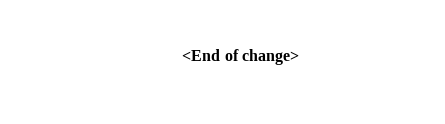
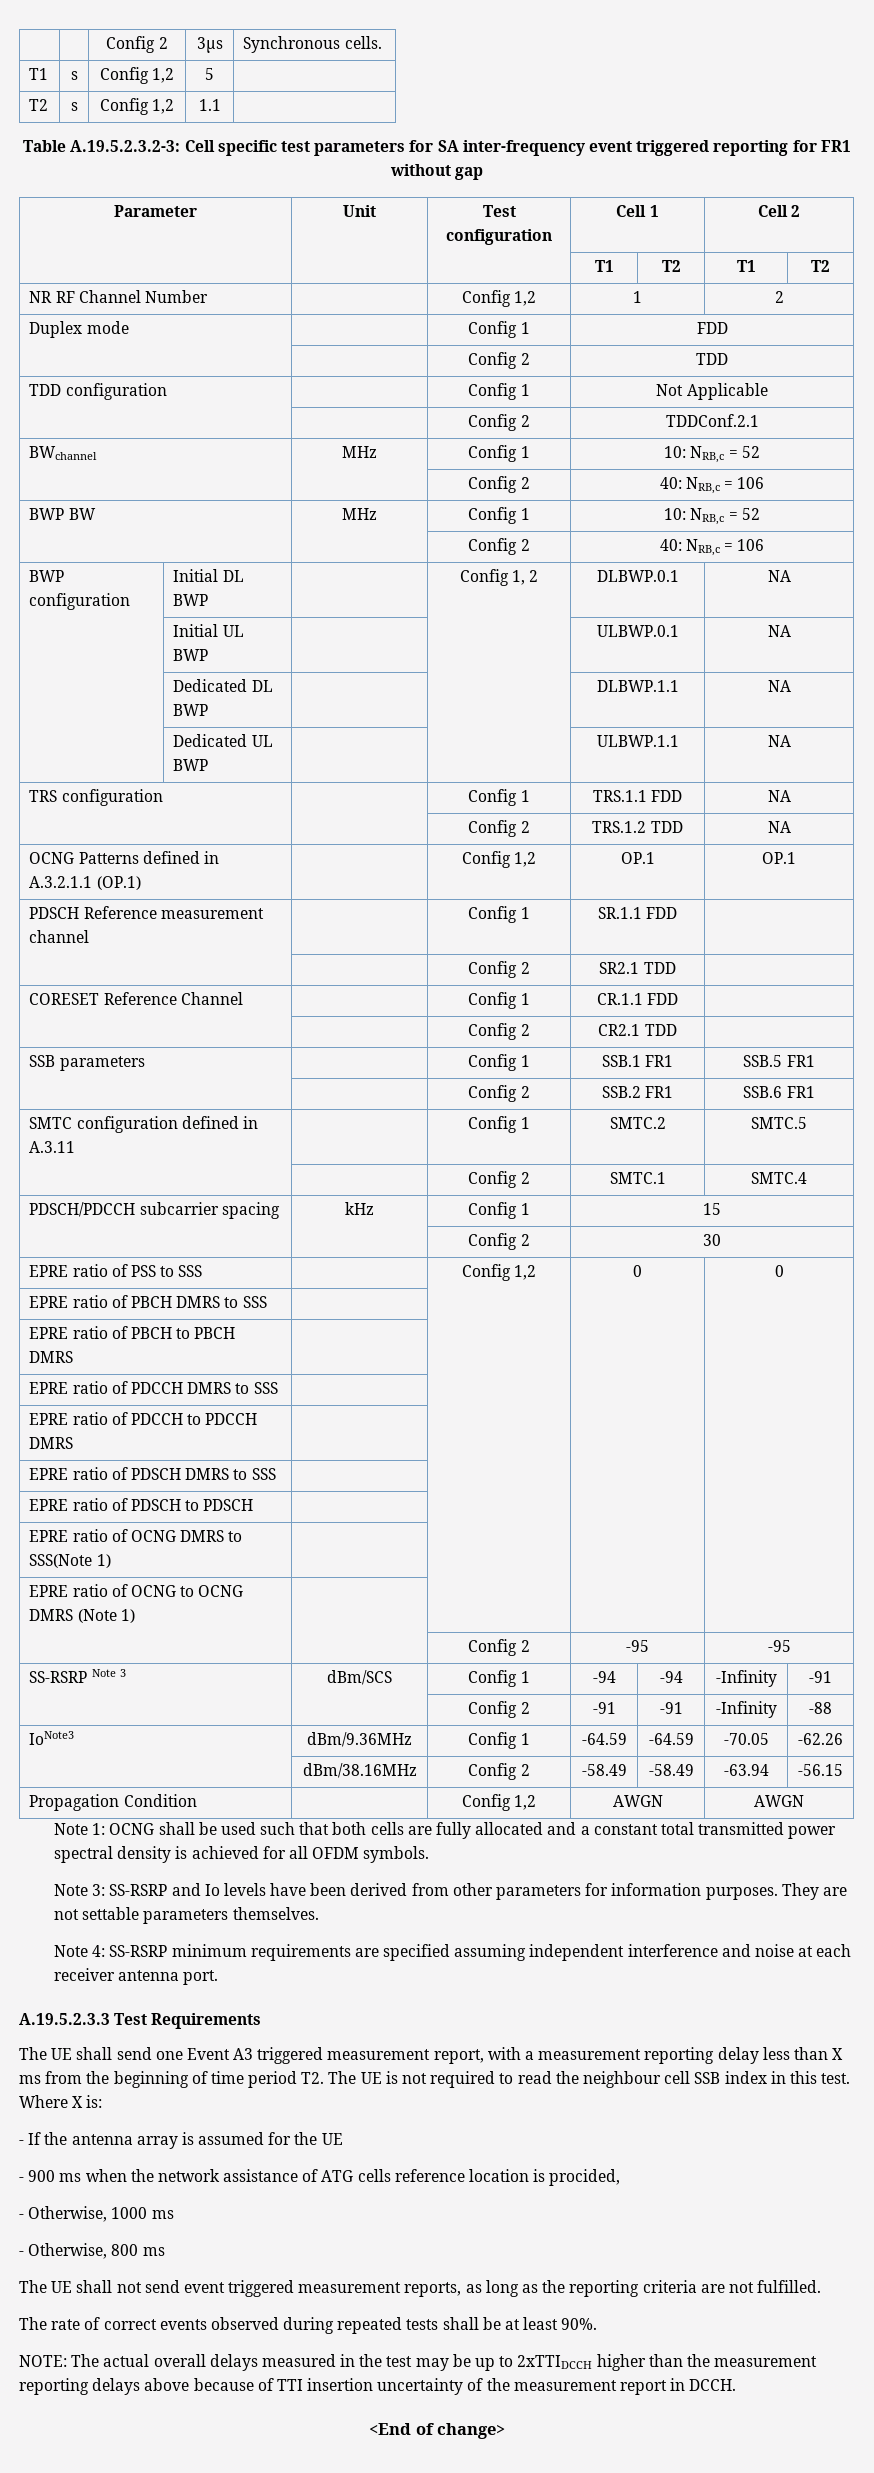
(182, 55) none -> [106,36,168,53] [196,37,223,53] [243,36,382,53] [29,68,49,80] [70,71,78,80] [99,67,175,84] [205,68,214,80] [29,99,49,111] [70,102,78,111] [99,98,175,115] [198,99,221,111] [23,140,851,156] [389,164,484,180] [114,205,197,217] [343,205,377,217] [482,205,516,217] [446,229,552,245] [616,205,659,217] [757,205,801,217] [594,260,614,272] [661,260,681,272] [736,260,756,272] [811,260,830,272] [29,290,208,303] [461,290,537,307] [633,291,642,303] [774,291,784,303] [29,321,129,338] [468,321,530,338] [696,322,728,334] [468,352,530,369] [696,353,728,365] [29,383,167,400] [468,383,530,400] [656,383,768,400] [468,414,530,431] [665,414,759,427] [29,446,98,460] [342,446,378,458] [468,445,530,462] [664,446,760,463] [468,476,530,493] [659,477,765,494] [29,508,96,520] [342,508,378,520] [468,507,530,524] [664,508,760,525] [468,538,530,555] [659,539,765,556] [29,570,65,582] [29,593,131,610] [173,569,244,582] [173,594,209,606] [459,569,539,586] [596,570,679,582] [767,570,791,582] [173,624,244,637] [173,649,209,661] [596,625,679,637] [767,625,791,637] [173,679,273,692] [173,704,209,716] [596,680,679,692] [767,680,791,692] [173,734,273,747] [173,759,209,771] [596,735,679,747] [767,735,791,747] [29,789,163,806] [468,789,530,806] [592,790,683,802] [767,790,791,802] [468,820,530,837] [592,821,683,833] [767,821,791,833] [29,851,219,864] [29,876,141,890] [461,851,537,868] [620,852,655,864] [762,852,796,864] [29,906,264,919] [29,930,90,943] [468,906,530,923] [597,907,678,919] [468,961,530,978] [599,962,676,974] [29,992,243,1005] [468,992,530,1009] [596,993,679,1005] [468,1023,530,1040] [598,1024,677,1036] [29,1055,145,1071] [468,1054,530,1071] [601,1055,674,1067] [743,1055,815,1067] [468,1085,530,1102] [601,1086,674,1098] [743,1086,815,1098] [29,1116,258,1133] [29,1141,76,1153] [468,1116,530,1133] [609,1117,666,1129] [751,1117,807,1129] [468,1171,530,1188] [609,1172,666,1184] [751,1172,807,1184] [29,1202,280,1219] [345,1202,375,1215] [468,1202,530,1219] [703,1203,721,1215] [468,1233,530,1250] [703,1234,721,1246] [29,1264,203,1277] [461,1264,537,1281] [633,1265,642,1277] [774,1265,784,1277] [29,1295,267,1308] [29,1326,236,1339] [29,1351,74,1363] [29,1381,278,1394] [29,1412,258,1425] [29,1437,74,1449] [29,1467,276,1480] [29,1498,254,1511] [29,1529,243,1542] [29,1554,111,1568] [29,1584,244,1597] [29,1609,135,1623] [468,1639,530,1656] [626,1640,649,1652] [767,1640,791,1652] [29,1669,126,1683] [327,1670,393,1685] [468,1670,530,1687] [592,1671,616,1683] [659,1671,683,1683] [715,1670,777,1687] [809,1671,832,1683] [468,1701,530,1718] [592,1702,616,1714] [659,1702,683,1714] [715,1701,777,1718] [809,1702,832,1714] [29,1731,75,1745] [307,1732,413,1747] [468,1732,530,1749] [581,1733,627,1745] [648,1733,694,1745] [723,1733,769,1745] [798,1733,843,1745] [302,1763,417,1778] [468,1763,530,1780] [581,1764,627,1776] [648,1764,694,1776] [723,1764,769,1776] [798,1764,843,1776] [29,1794,197,1811] [461,1794,537,1811] [612,1795,663,1807] [754,1795,804,1807] [53,1822,837,1839] [53,1846,430,1863] [53,1883,847,1900] [53,1907,319,1924] [53,1944,852,1961] [53,1968,219,1985] [19,2013,262,2029] [19,2047,844,2064] [19,2071,851,2088] [19,2095,103,2108] [19,2132,343,2149] [19,2169,621,2186] [19,2206,174,2222] [19,2243,165,2259] [19,2280,822,2297] [19,2317,598,2334] [19,2354,818,2371] [19,2378,737,2395] | | Config 2 | 3μs | Synchronous cells. // T1 | s | Config 1,2 | 5 | // T2 | s | Config 1,2 | 1.1 | // Table A.19.5.2.3.2-3: Cell specific test parameters for SA inter-frequency event triggered reporting for FR1 without gap // Parameter | Unit | Test configuration | Cell 1 | Cell 2 // | | | T1 | T2 | T1 | T2 // NR RF Channel Number | | Config 1,2 | 1 | 2 // Duplex mode | | Config 1 | FDD // | | Config 2 | TDD // TDD configuration | | Config 1 | Not Applicable // | | Config 2 | TDDConf.2.1 // BWchannel | MHz | Config 1 | 10: NRB,c = 52 // | | Config 2 | 40: NRB,c = 106 // BWP BW | MHz | Config 1 | 10: NRB,c = 52 // | | Config 2 | 40: NRB,c = 106 // BWP configuration | Initial DL BWP | | Config 1, 2 | DLBWP.0.1 | NA // | Initial UL BWP | | | ULBWP.0.1 | NA // | Dedicated DL BWP | | | DLBWP.1.1 | NA // | Dedicated UL BWP | | | ULBWP.1.1 | NA // TRS configuration | | Config 1 | TRS.1.1 FDD | NA // | | Config 2 | TRS.1.2 TDD | NA // OCNG Patterns defined in A.3.2.1.1 (OP.1) | | Config 1,2 | OP.1 | OP.1 // PDSCH Reference measurement channel | | Config 1 | SR.1.1 FDD | // | | Config 2 | SR2.1 TDD | // CORESET Reference Channel | | Config 1 | CR.1.1 FDD | // | | Config 2 | CR2.1 TDD | // SSB parameters | | Config 1 | SSB.1 FR1 | SSB.5 FR1 // | | Config 2 | SSB.2 FR1 | SSB.6 FR1 // SMTC configuration defined in A.3.11 | | Config 1 | SMTC.2 | SMTC.5 // | | Config 2 | SMTC.1 | SMTC.4 // PDSCH/PDCCH subcarrier spacing | kHz | Config 1 | 15 // | | Config 2 | 30 // EPRE ratio of PSS to SSS | | Config 1,2 | 0 | 0 // EPRE ratio of PBCH DMRS to SSS | | | | // EPRE ratio of PBCH to PBCH DMRS | | | | // EPRE ratio of PDCCH DMRS to SSS | | | | // EPRE ratio of PDCCH to PDCCH DMRS | | | | // EPRE ratio of PDSCH DMRS to SSS | | | | // EPRE ratio of PDSCH to PDSCH | | | | // EPRE ratio of OCNG DMRS to SSS(Note 1) | | | | // EPRE ratio of OCNG to OCNG DMRS (Note 1) | | | | // | | Config 2 | -95 | -95 // SS-RSRP Note 3 | dBm/SCS | Config 1 | -94 | -94 | -Infinity | -91 // | | Config 2 | -91 | -91 | -Infinity | -88 // IoNote3 | dBm/9.36MHz | Config 1 | -64.59 | -64.59 | -70.05 | -62.26 // | dBm/38.16MHz | Config 2 | -58.49 | -58.49 | -63.94 | -56.15 // Propagation Condition | | Config 1,2 | AWGN | AWGN // Note 1: OCNG shall be used such that both cells are fully allocated and a constant total transmitted power spectral density is achieved for all OFDM symbols. // Note 3: SS-RSRP and Io levels have been derived from other parameters for information purposes. They are not settable parameters themselves. // Note 4: SS-RSRP minimum requirements are specified assuming independent interference and noise at each receiver antenna port. // A.19.5.2.3.3 Test Requirements // The UE shall send one Event A3 triggered measurement report, with a measurement reporting delay less than X ms from the beginning of time period T2. The UE is not required to read the neighbour cell SSB index in this test. Where X is: // - If the antenna array is assumed for the UE // - 900 ms when the network assistance of ATG cells reference location is procided, // - Otherwise, 1000 ms // - Otherwise, 800 ms // The UE shall not send event triggered measurement reports, as long as the reporting criteria are not fulfilled. // The rate of correct events observed during repeated tests shall be at least 90%. // NOTE: The actual overall delays measured in the test may be up to 2xTTIDCCH higher than the measurement reporting delays above because of TTI insertion uncertainty of the measurement report in DCCH. //

